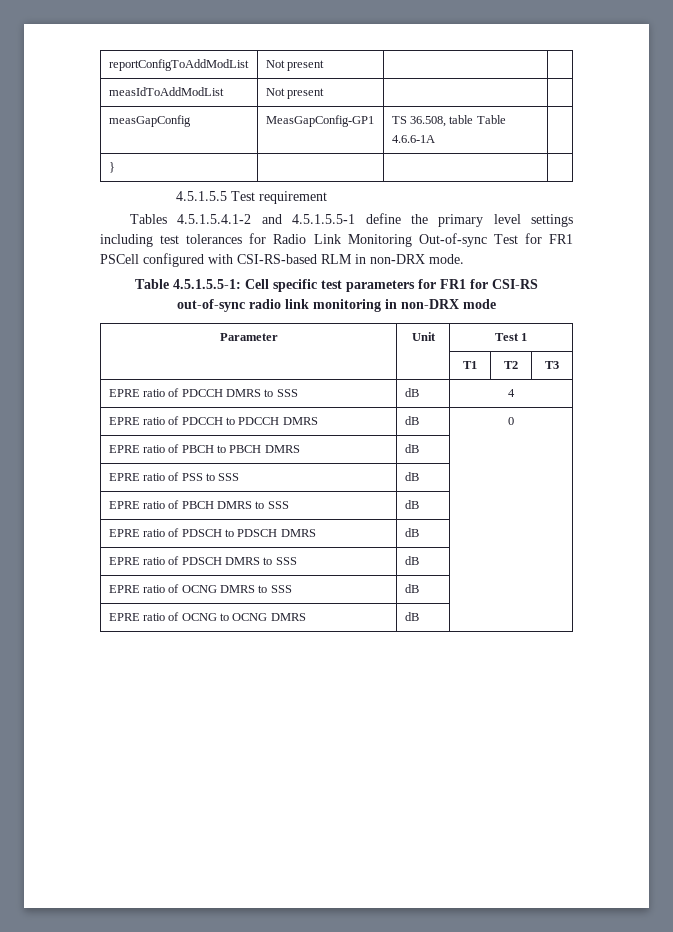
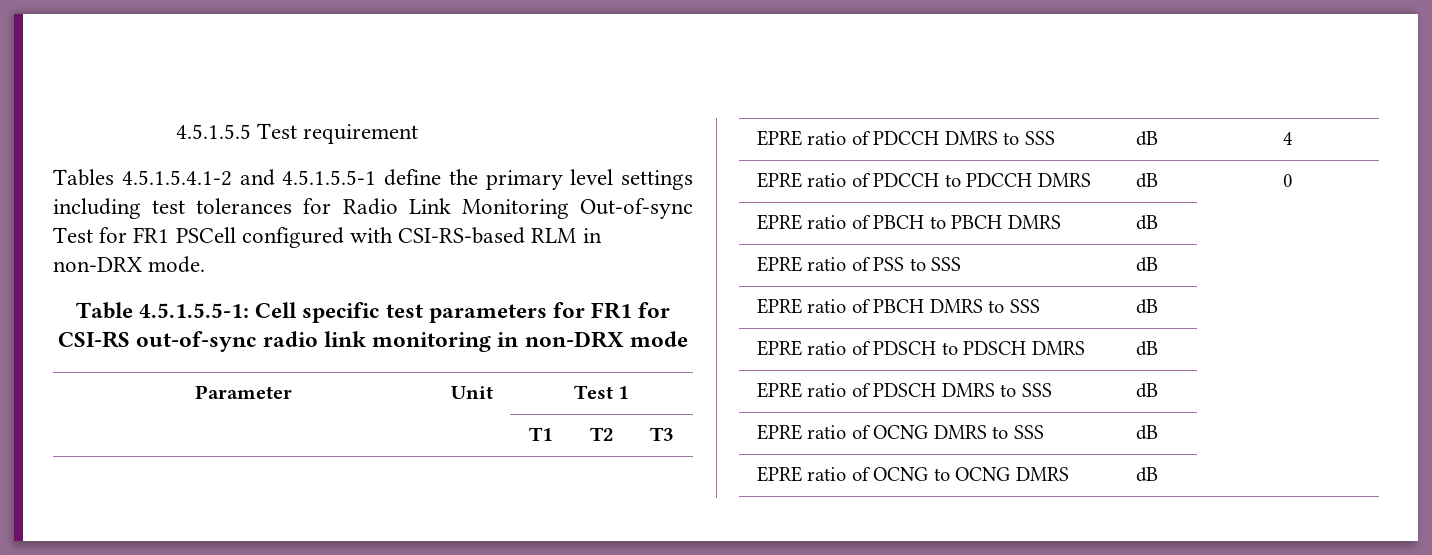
[108,59,249,71] [265,60,324,71] [108,87,224,96] [265,88,324,99] [108,115,191,127] [265,115,374,127] [391,115,506,127] [391,135,435,143] [108,162,115,173] reportConfigToAddModList | Not present | | // measIdToAddModList | Not present | | // measGapConfig | MeasGapConfig-GP1 | TS 36.508, table Table 4.6.6-1A | // } | | | // -> (175, 131) none

